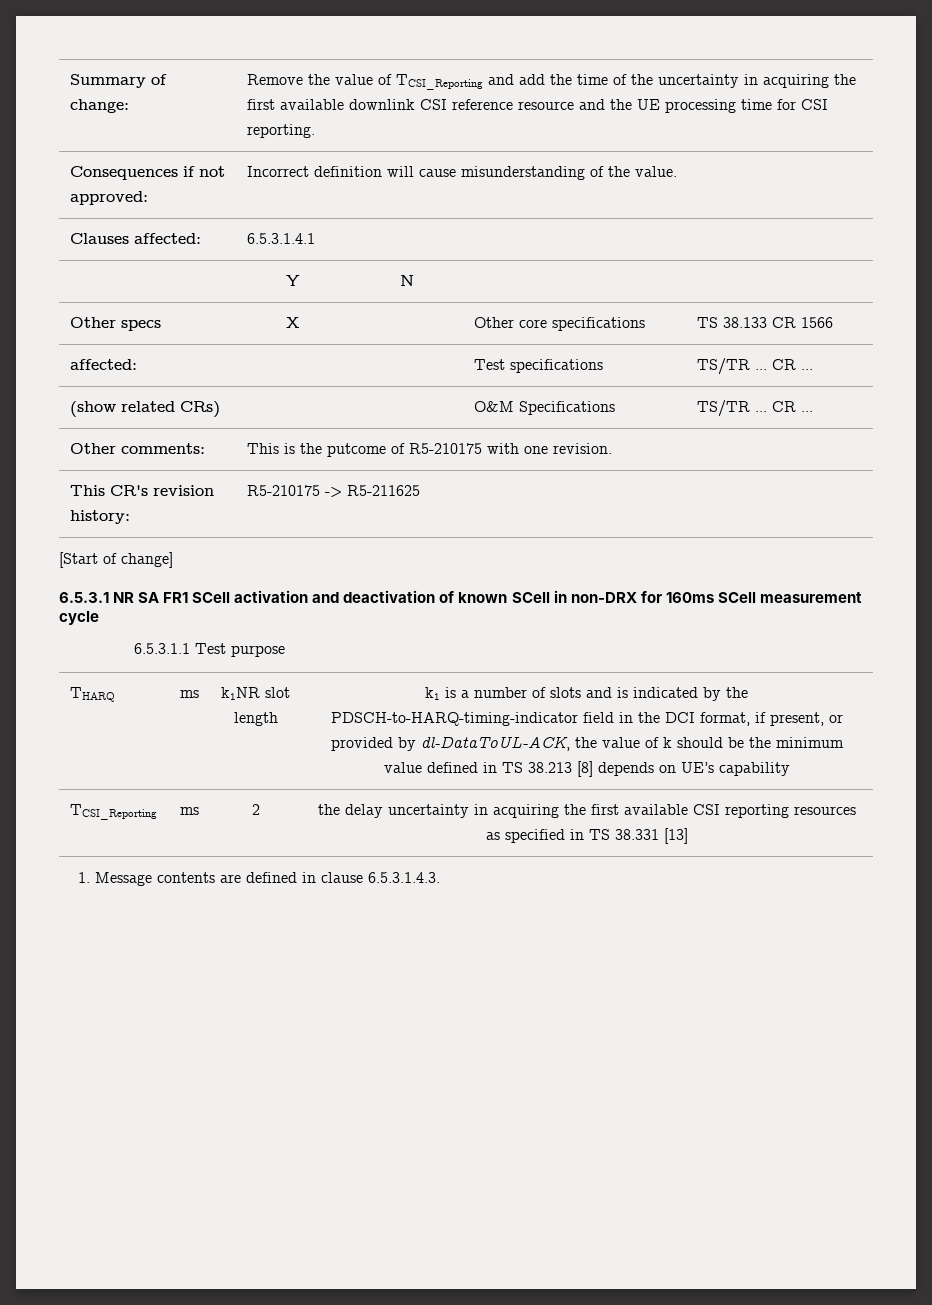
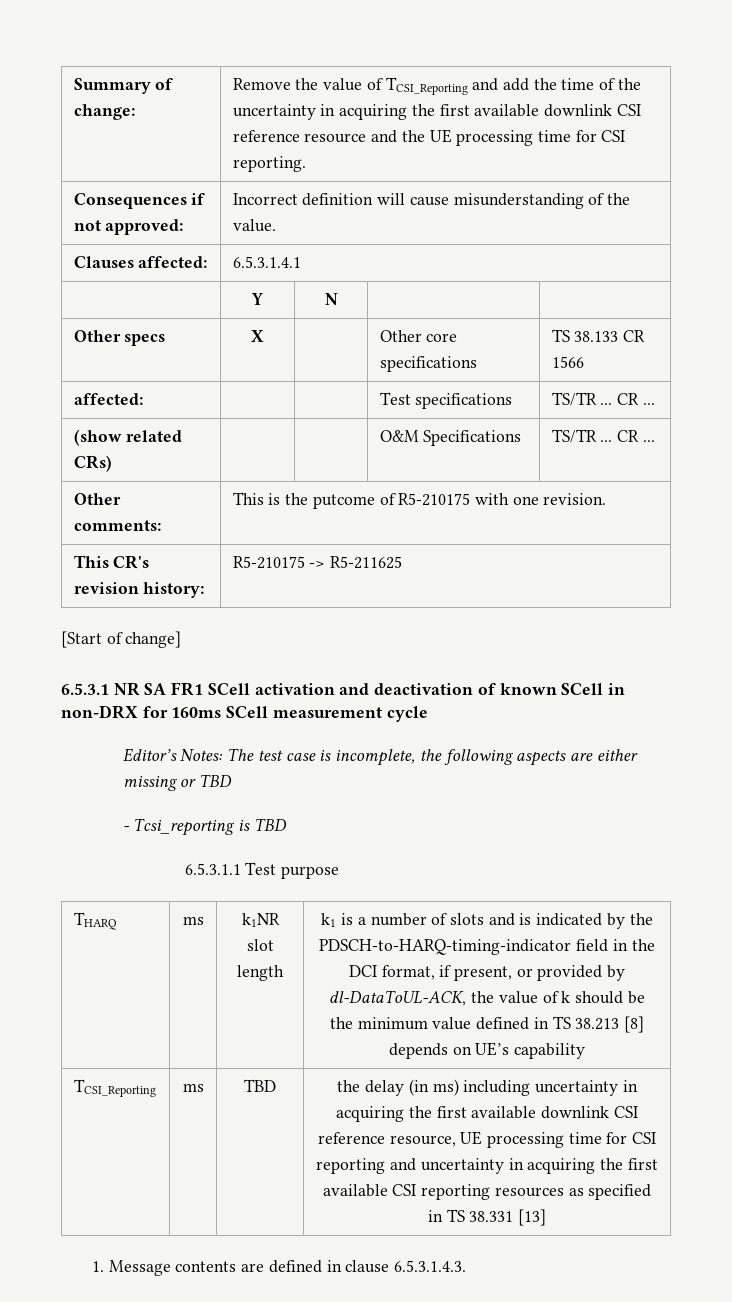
(99, 618) none -> [122,748,638,766] [122,774,233,791] [122,818,287,836] // Editor’s Notes: The test case is incomplete, the following aspects are either missing or TBD // - Tcsi_reporting is TBD
[251,804,260,815] 2 -> [244,1079,276,1092] TBD
(383, 811) none -> [408,1079,638,1096] [336,1106,638,1122] [317,1131,657,1148] [316,1158,417,1174] (in ms) including uncertainty in acquiring the first available downlink CSI reference resource, UE processing time for CSI reporting and

